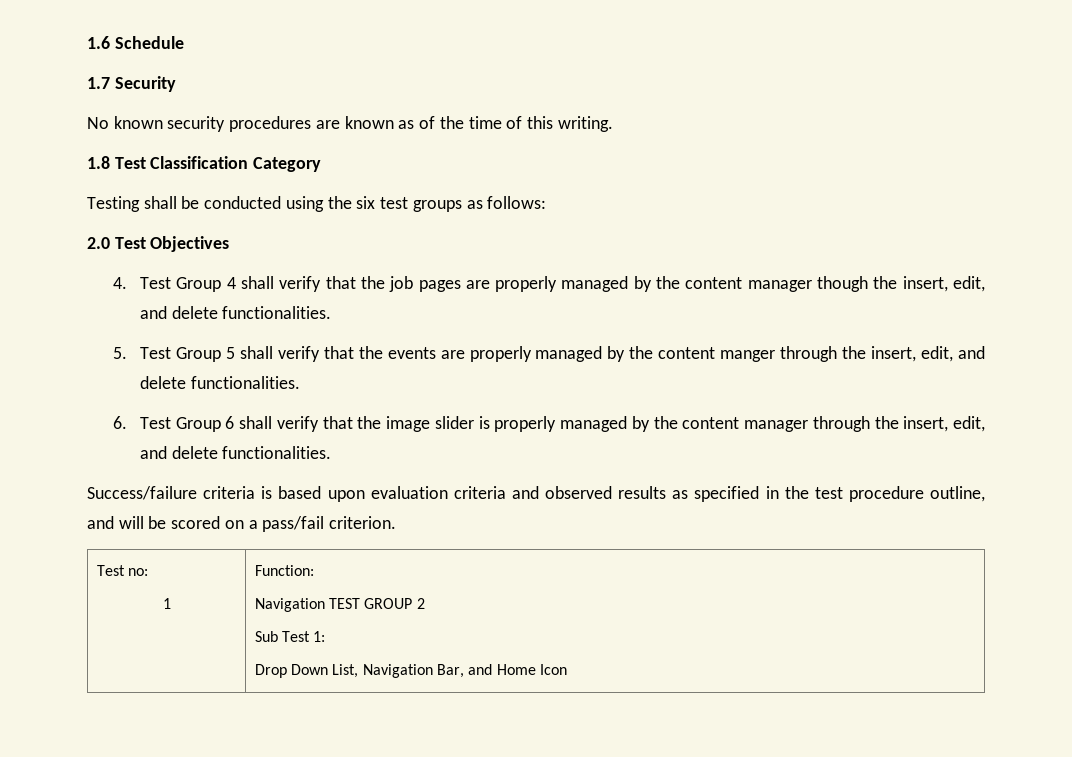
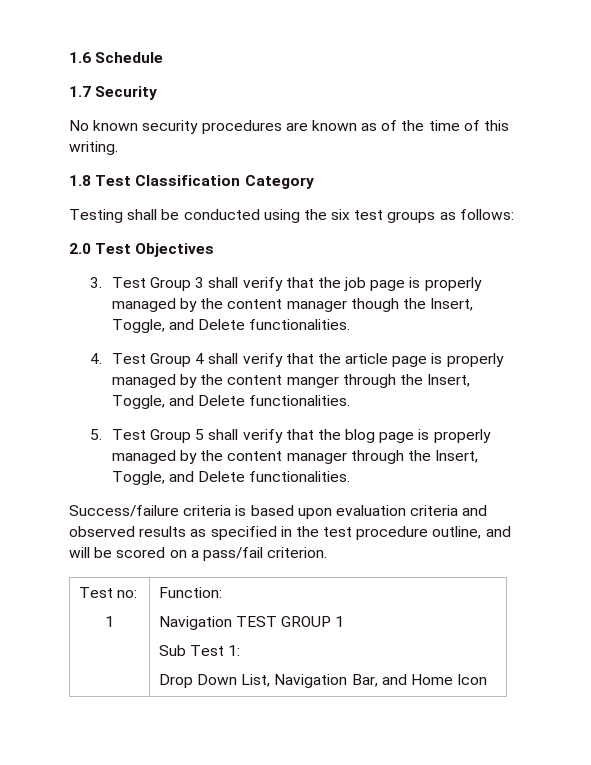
[113,277,236,292] 4. Test Group 4 -> [90,277,205,291] 3. Test Group 3
[418,280,490,292] pages are -> [370,277,421,291] page is
[902,276,985,292] [139,306,218,319] insert, edit, and delete -> [430,298,474,311] [111,319,351,333] [90,353,504,367] [111,374,471,388] [111,395,246,409] Insert, Toggle, and Delete functionalities. // 4. Test Group 4 shall verify that the article page is properly managed by the content manger through the Insert, Toggle, and Delete
[387,346,986,362] [139,376,300,389] [113,416,474,432] events are properly managed by the content manger through the insert, edit, and delete functionalities. // 6. Test Group 6 shall verify that the image slider -> [345,429,415,443] blog page
[903,416,985,432] [139,446,218,459] insert, edit, and delete -> [435,450,479,463] [111,471,246,485] Insert, Toggle, and Delete
[416,598,425,609] 2 -> [335,616,345,627] 1

